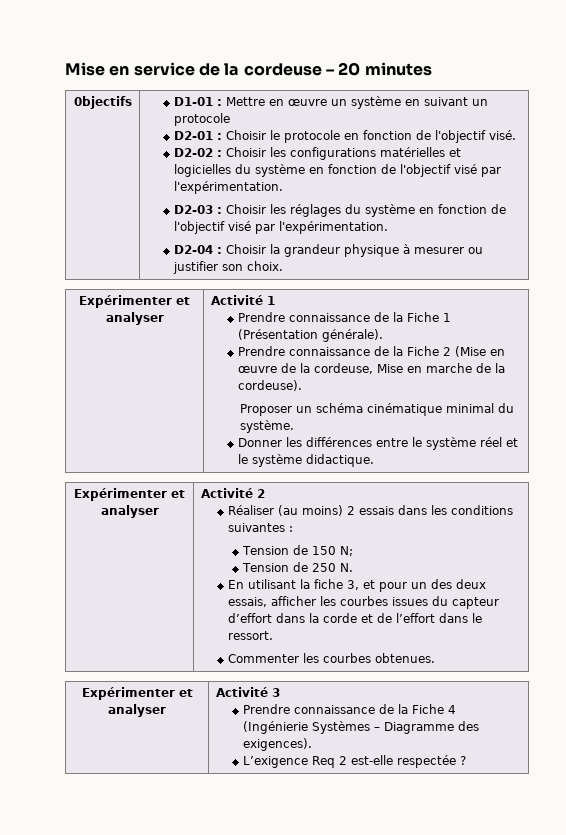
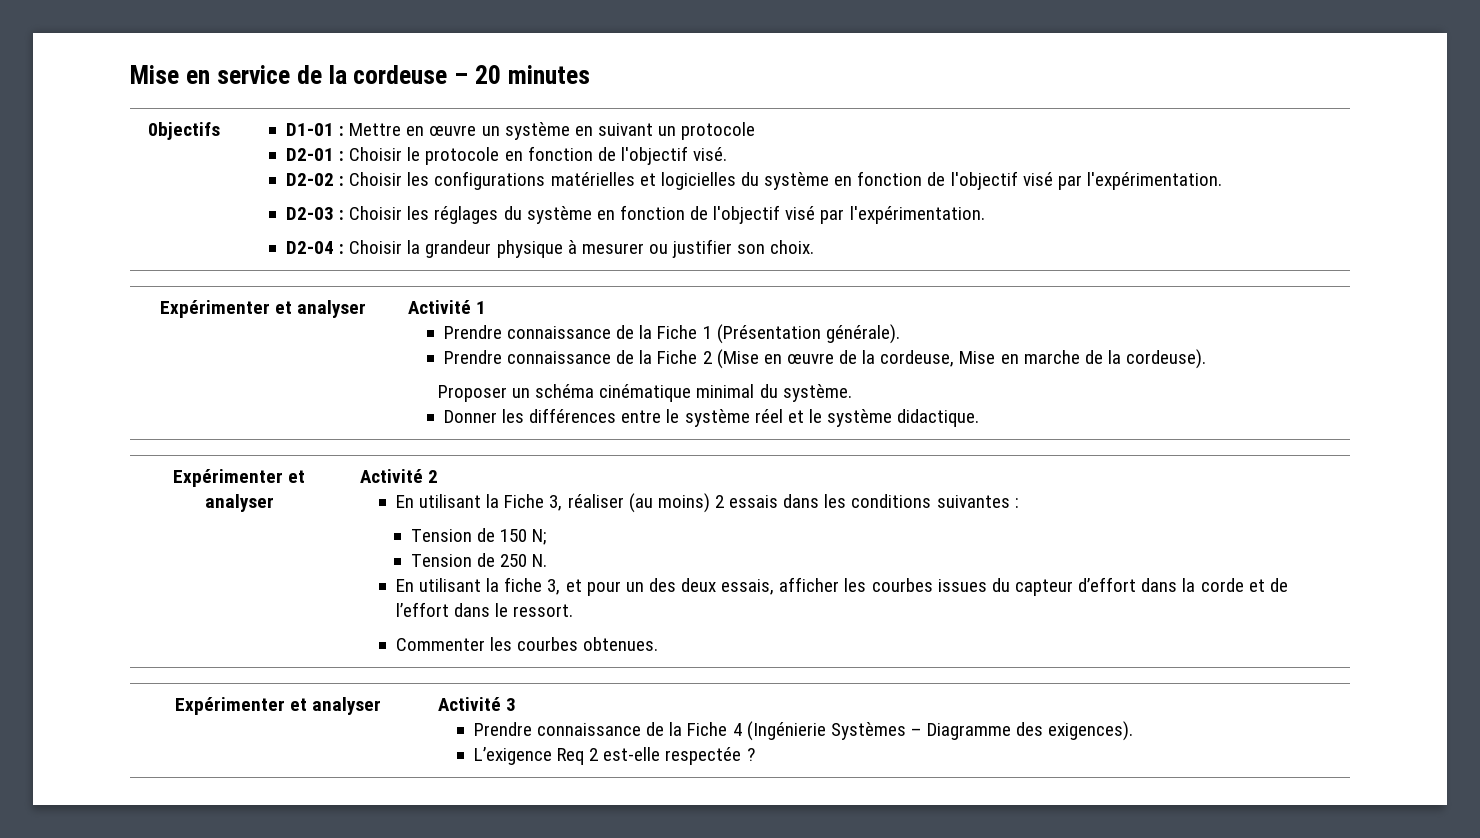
[228,505,275,515] Réaliser -> [395,494,624,511] En utilisant la Fiche 3, réaliser

